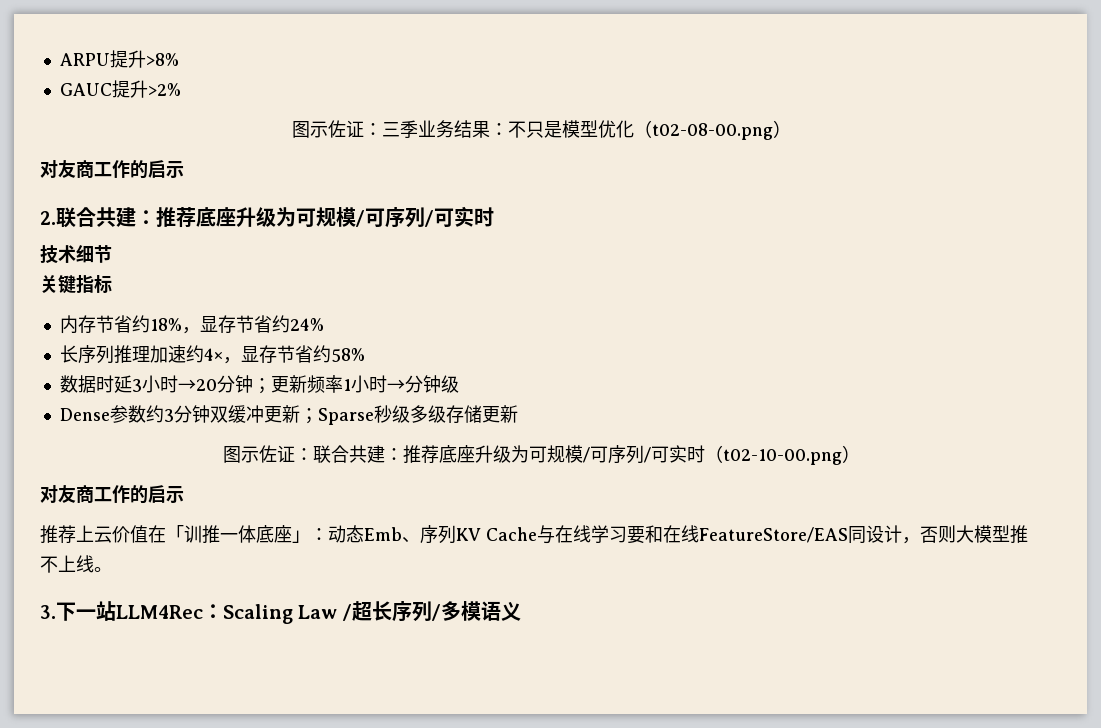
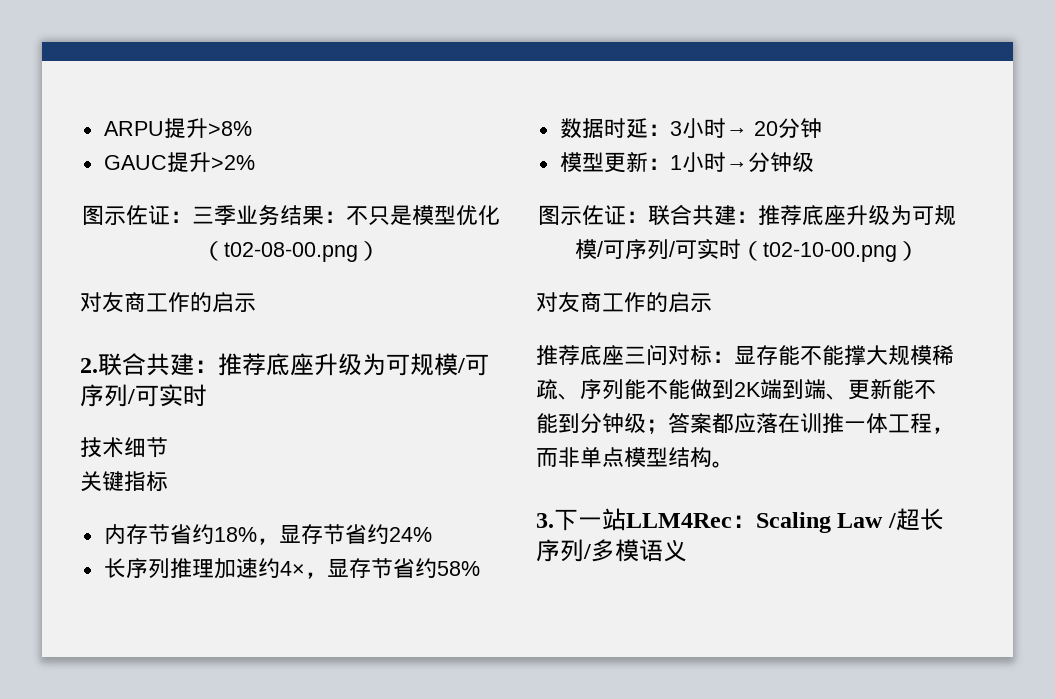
(132, 384) none -> [647,124,670,136] ：
[177,375,343,394] →20分钟；更新频率 -> [725,118,822,138] [559,152,670,173] → 20分钟 // 模型更新：
[59,405,518,425] // Dense参数约3分钟双缓冲更新；Sparse秒级多级存储更新 -> (814, 162) none
[76,525,1028,544] [40,555,94,573] 上云价值在「训推一体底座」：动态Emb、序列KV Cache与在线学习要和在线FeatureStore/EAS同设计，否则大模型推不上线 -> [580,344,954,366] [536,379,936,400] [536,413,954,434] [536,447,712,468] 底座三问对标：显存能不能撑大规模稀疏、序列能不能做到2K端到端、更新能不能到分钟级；答案都应落在训推一体工程，而非单点模型结构

